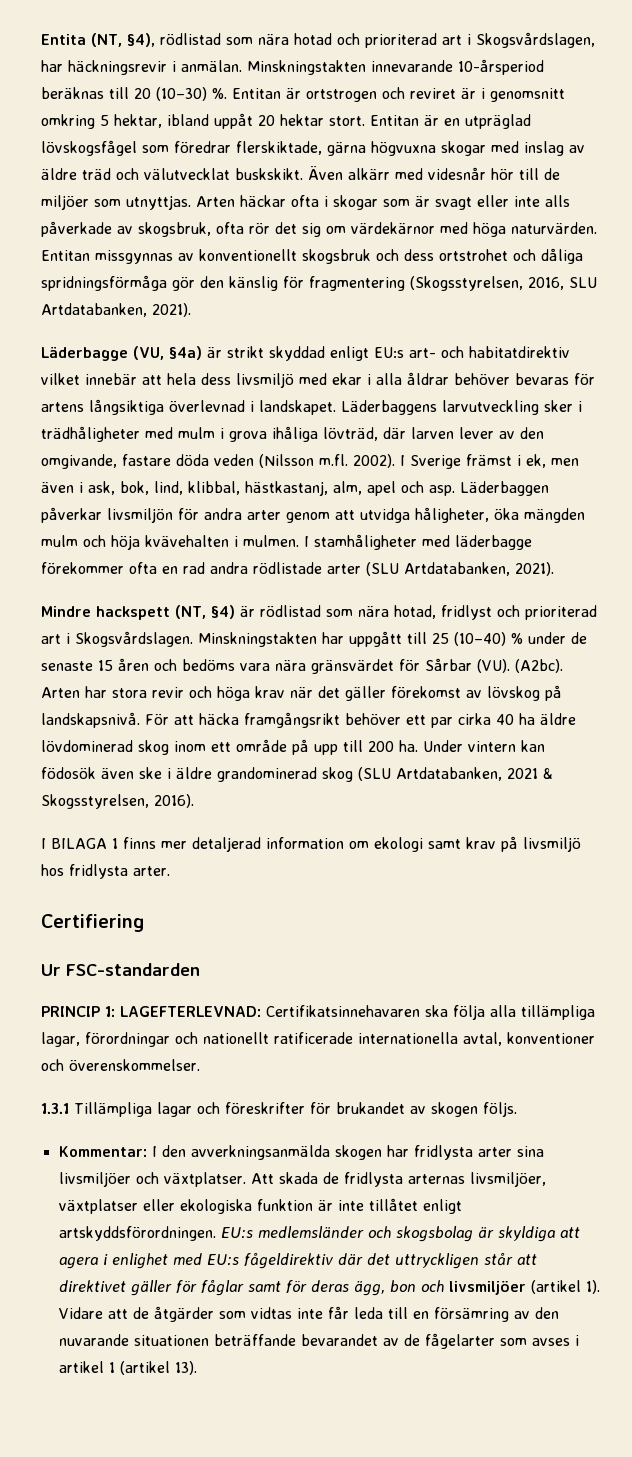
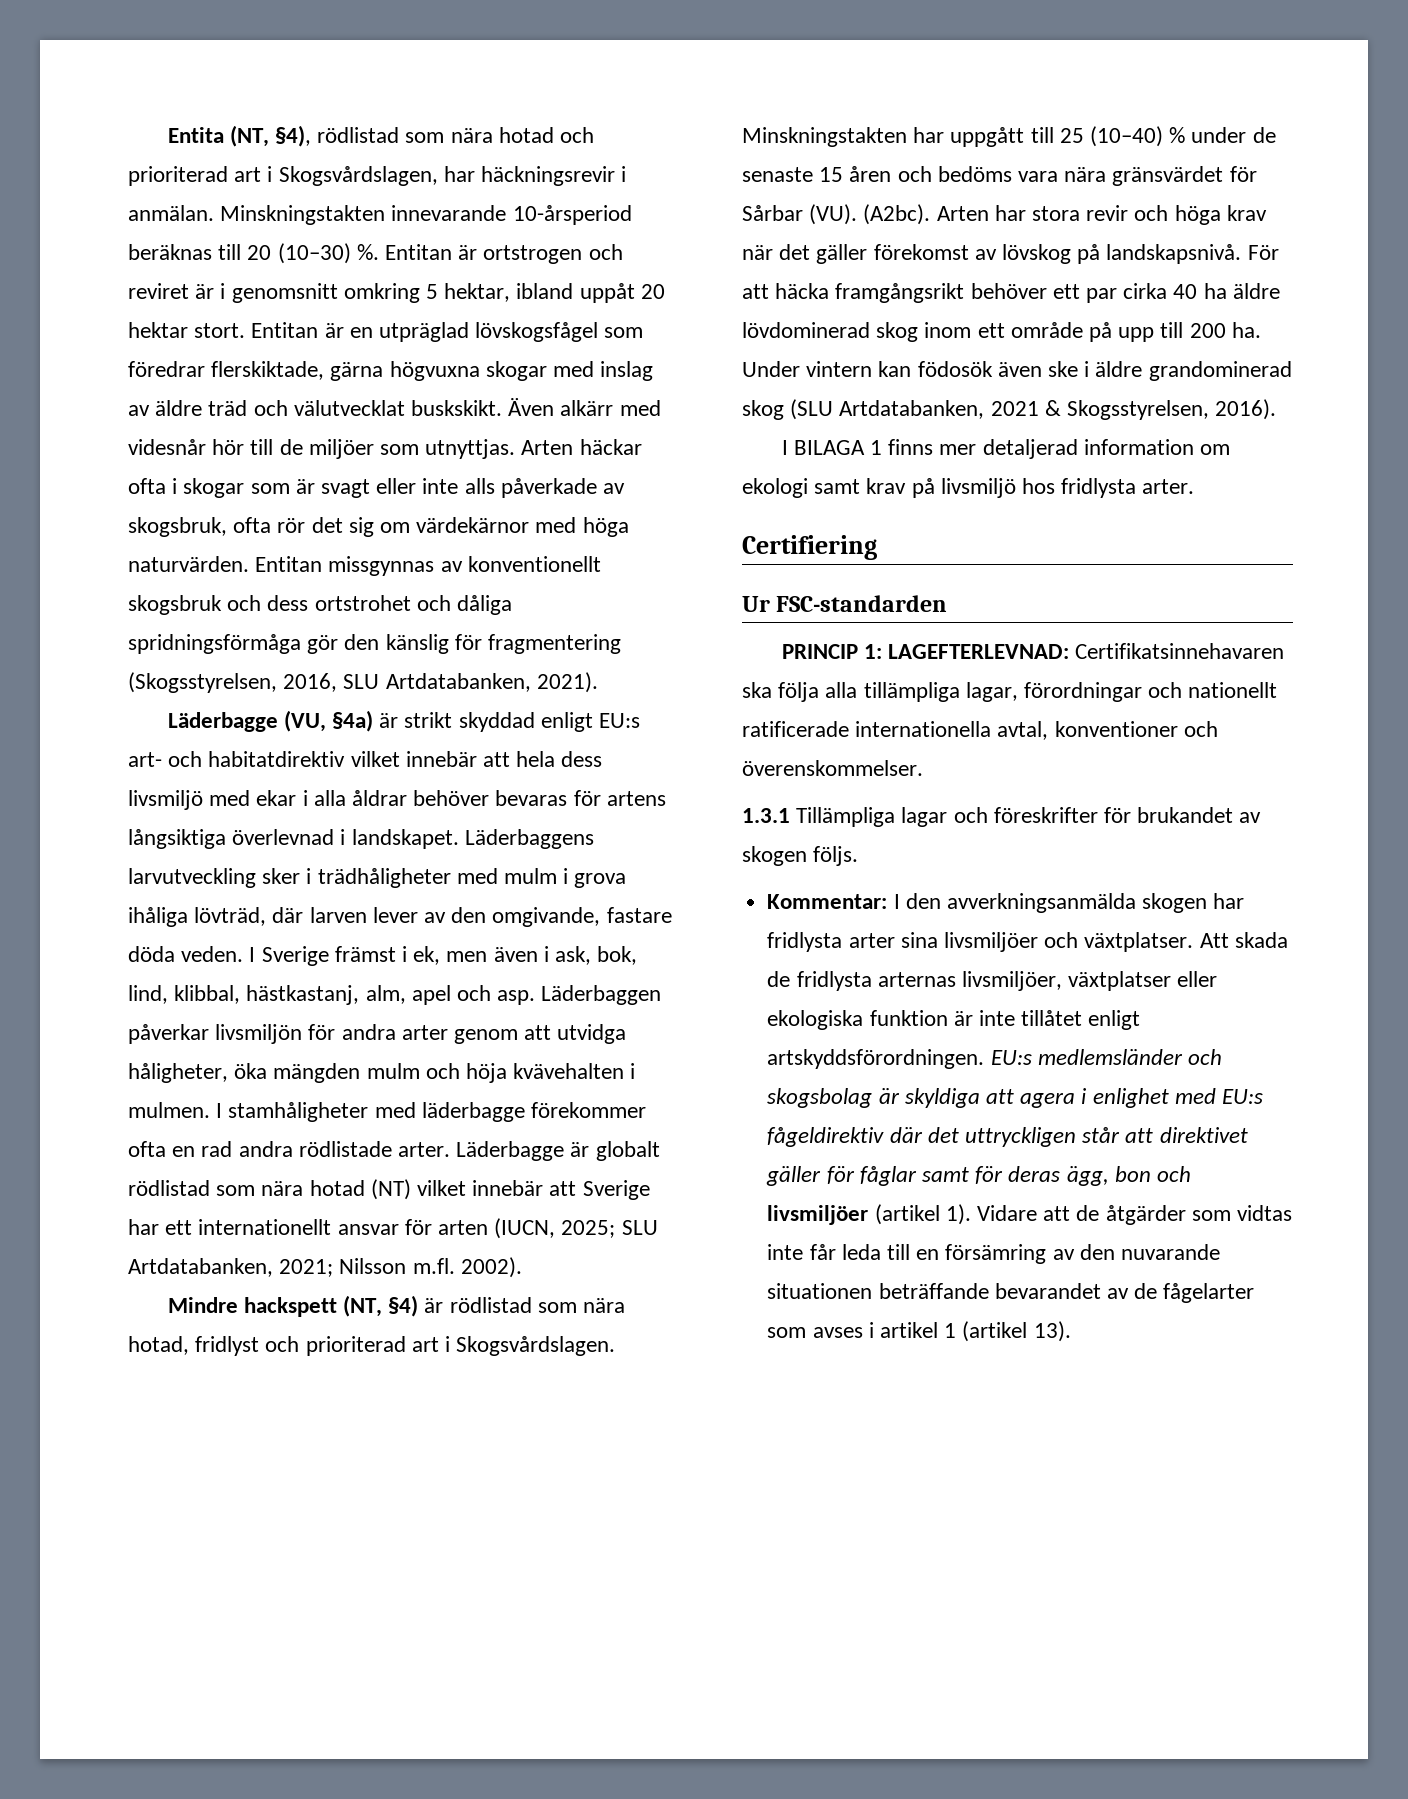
[214,454,395,468] veden (Nilsson m.fl. 2002). -> [181,946,244,962] veden.
[327,562,554,576] arter (SLU Artdatabanken, 2021). -> [398,1141,660,1161] [128,1179,650,1200] [128,1218,658,1239] [128,1257,522,1278] arter. Läderbagge är globalt rödlistad som nära hotad (NT) vilket innebär att Sverige har ett internationellt ansvar för arten (IUCN, 2025; SLU Artdatabanken, 2021; Nilsson m.fl. 2002).

